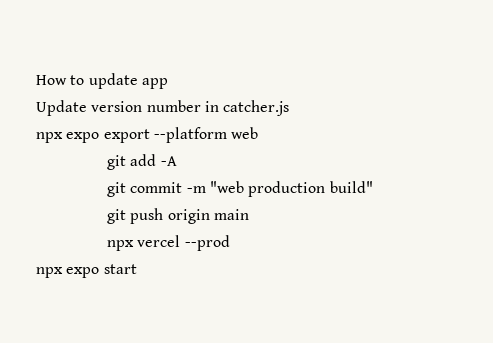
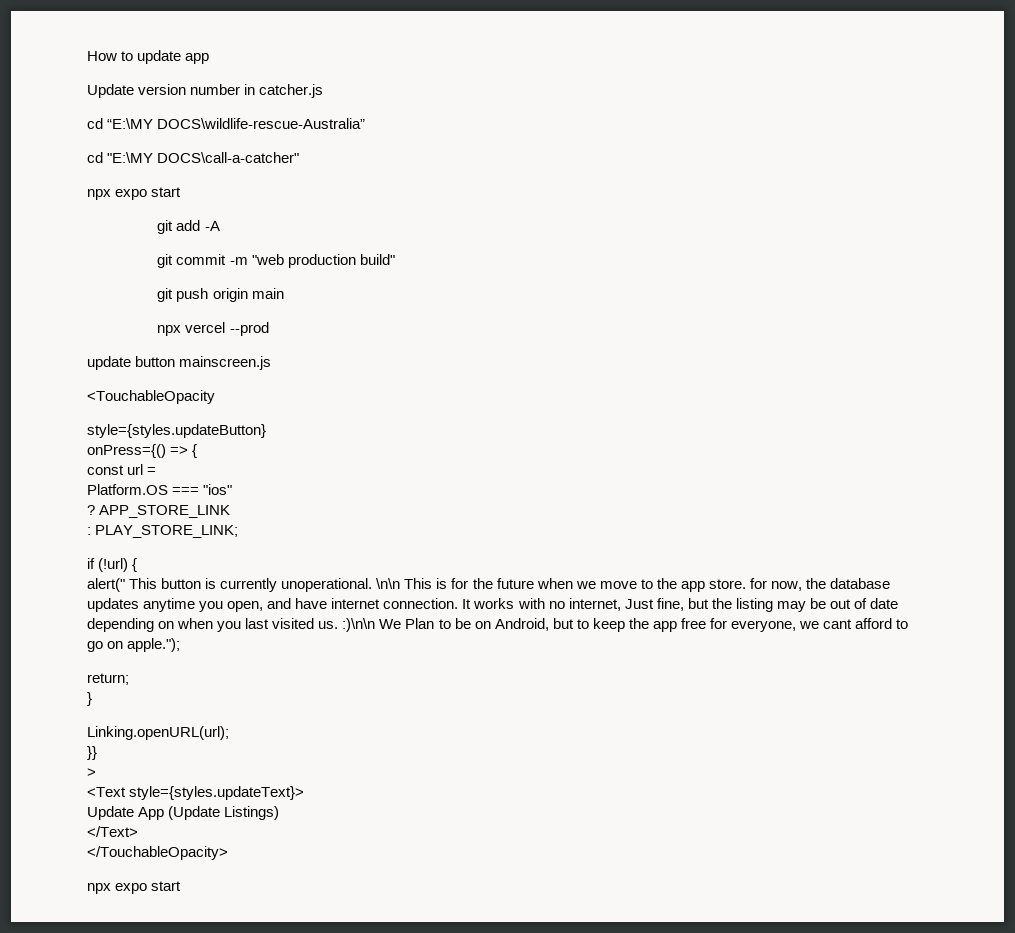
[36,127,259,143] // npx expo export --platform web -> [87,118,366,129] [87,152,300,163] [87,187,182,200] // cd “E:\MY DOCS\wildlife-rescue-Australia” // cd "E:\MY DOCS\call-a-catcher" // npx expo start
(230, 243) none -> [87,356,272,370] [87,390,215,404] [87,424,266,438] [87,444,198,458] [87,464,157,475] [87,484,233,495] [87,505,231,518] [87,525,239,538] [87,558,138,572] [87,578,891,592] [87,598,899,612] [87,618,909,632] [87,638,181,652] [87,673,129,685] [87,692,92,706] [87,726,229,740] [87,746,97,760] [87,768,96,777] [87,786,305,800] [87,806,280,820] [87,826,138,837] [87,846,228,860] // update button mainscreen.js // <TouchableOpacity // style={styles.updateButton} // onPress={() => { // const url = // Platform.OS === "ios" // ? APP_STORE_LINK // : PLAY_STORE_LINK; // if (!url) { // alert(" This button is currently unoperational. \n\n This is for the future when we move to the app store. for now, the database updates anytime you open, and have internet connection. It works with no internet, Just fine, but the listing may be out of date depending on when you last visited us. :)\n\n We Plan to be on Android, but to keep the app free for everyone, we cant afford to go on apple."); // return; // } // Linking.openURL(url); // }} // > // <Text style={styles.updateText}> // Update App (Update Listings) // </Text> // </TouchableOpacity>

